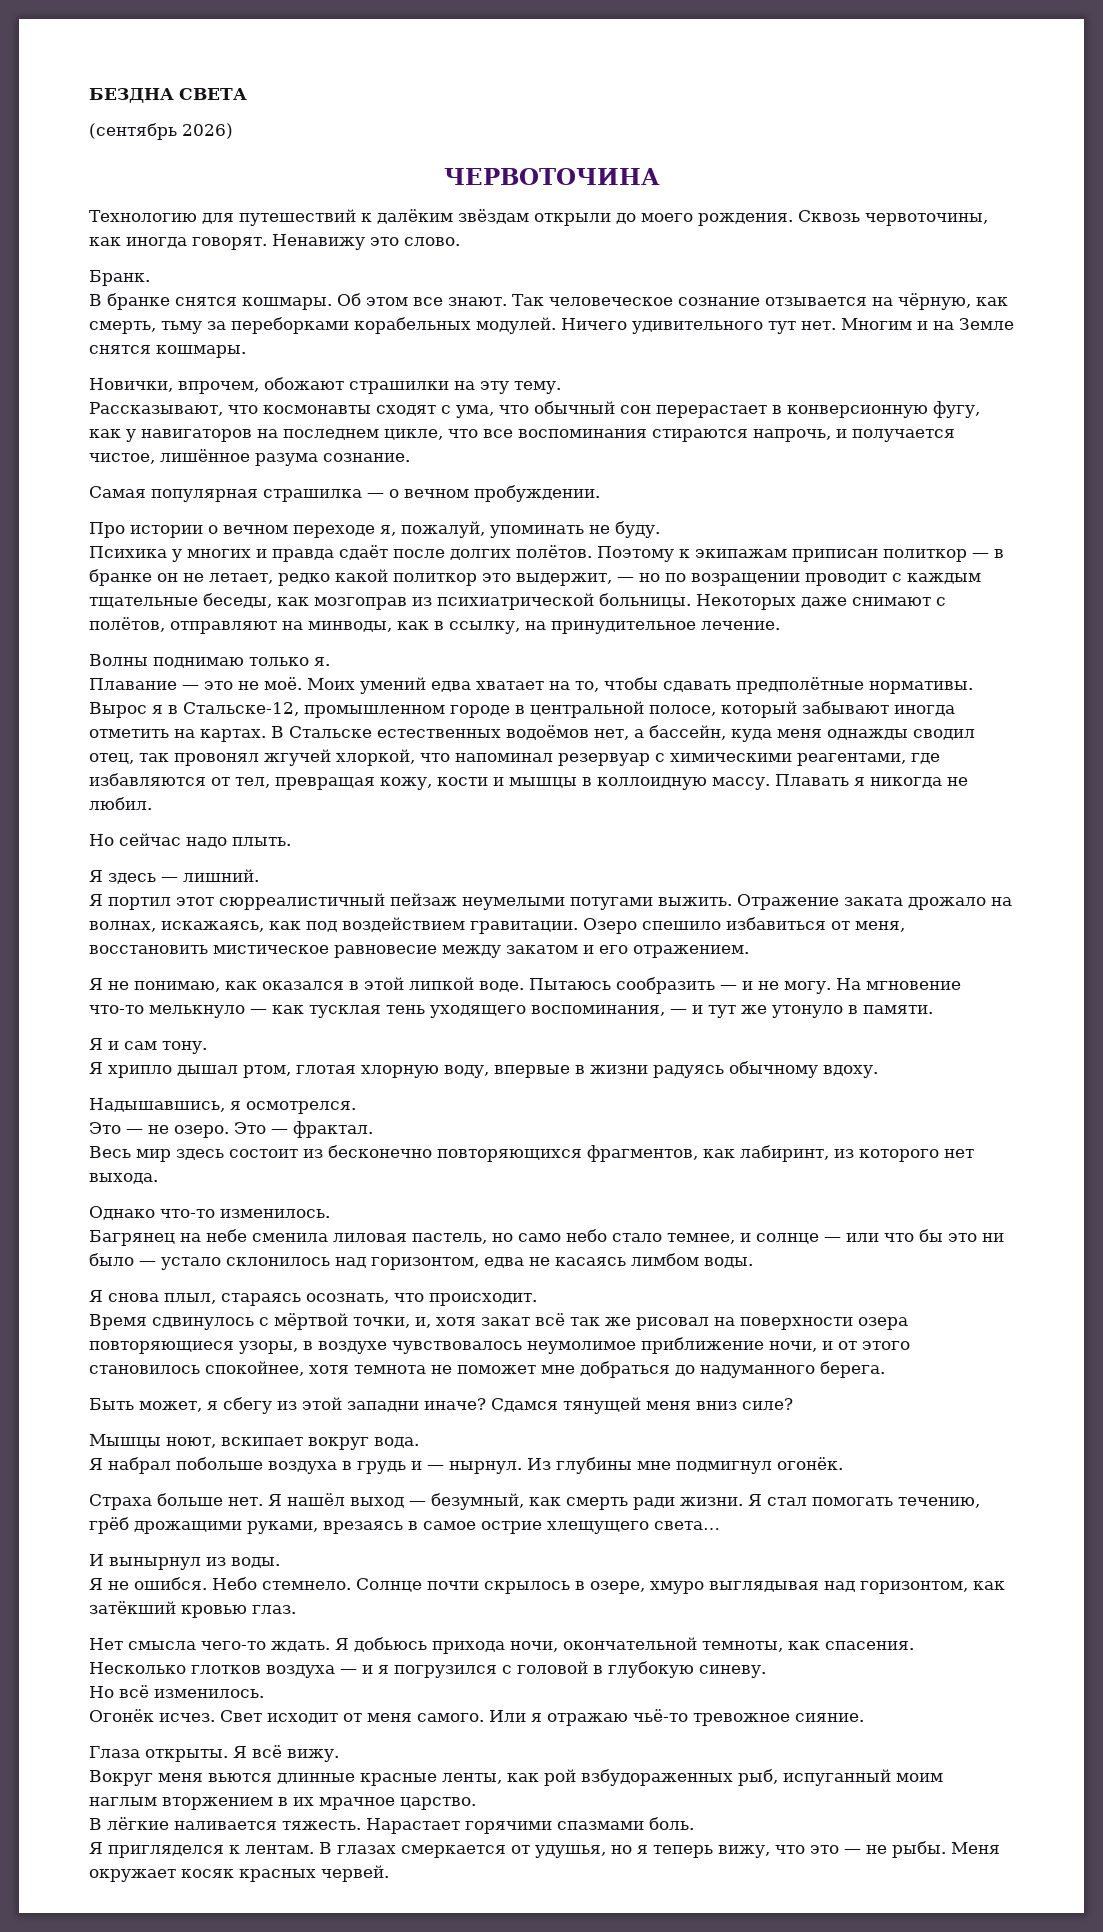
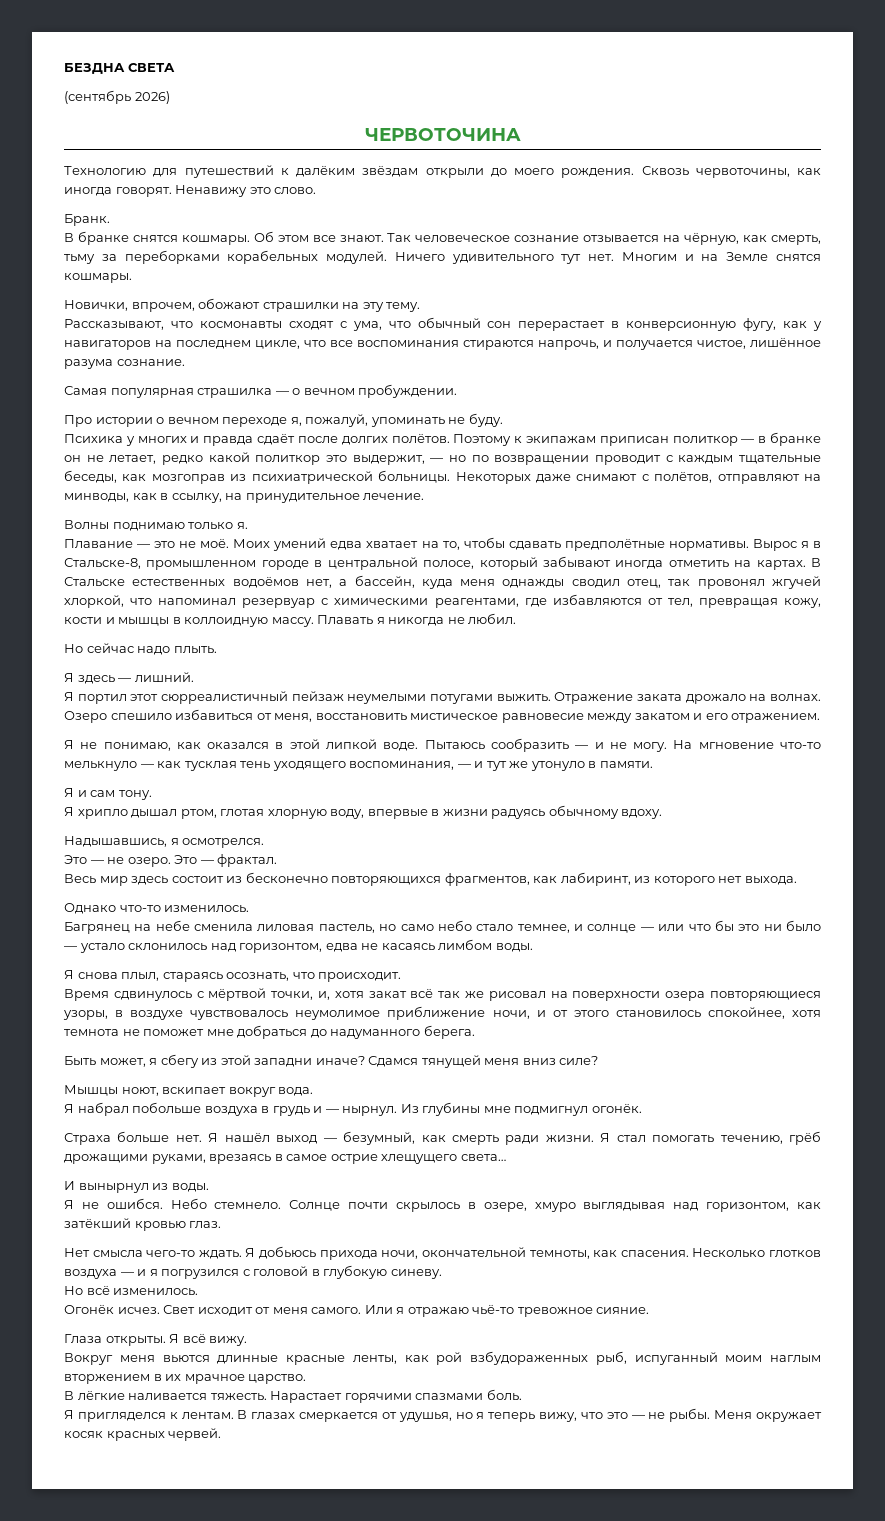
[691,573,800,586] возращении -> [494,455,590,465] возвращении
[183,702,299,716] Стальске-12, -> [64,558,141,569] Стальске-8,
[89,917,578,934] волнах, искажаясь, как под воздействием гравитации. -> [769,694,821,701] волнах.

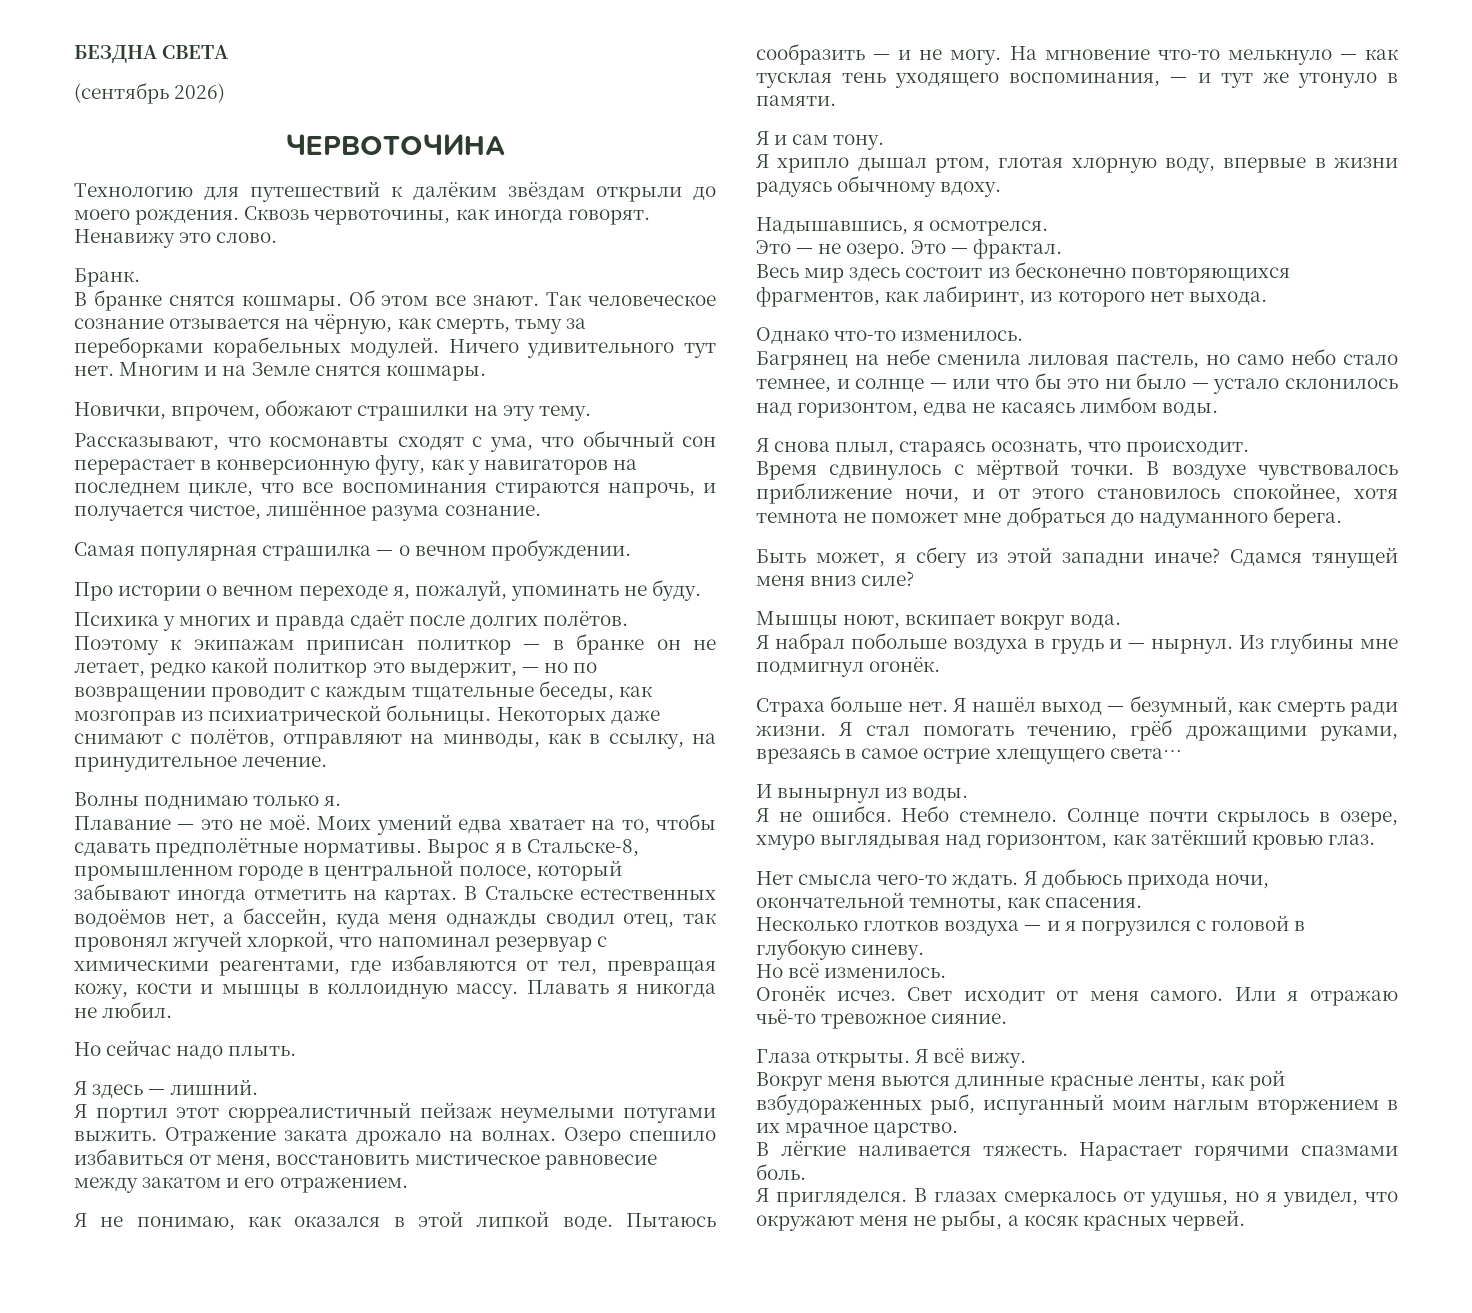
[271,988,821,1001] [63,1010,124,1020] точки, и, хотя закат всё так же рисовал на поверхности озера повторяющиеся узоры, в -> [1071,461,1160,475] точки. В
[295,1010,381,1020] неумолимое -> (1398, 472) none
(689, 1253) none -> (1143, 902) //
[77,1412,234,1422] пригляделся к лентам. -> [775,1191,907,1207] пригляделся.
[299,1412,379,1422] смеркается -> [1003,1191,1116,1207] смеркалось
[488,1408,823,1422] теперь вижу, что это — не рыбы. Меня окружает -> [1283,1191,1398,1207] [756,1209,1019,1231] увидел, что окружают меня не рыбы, а

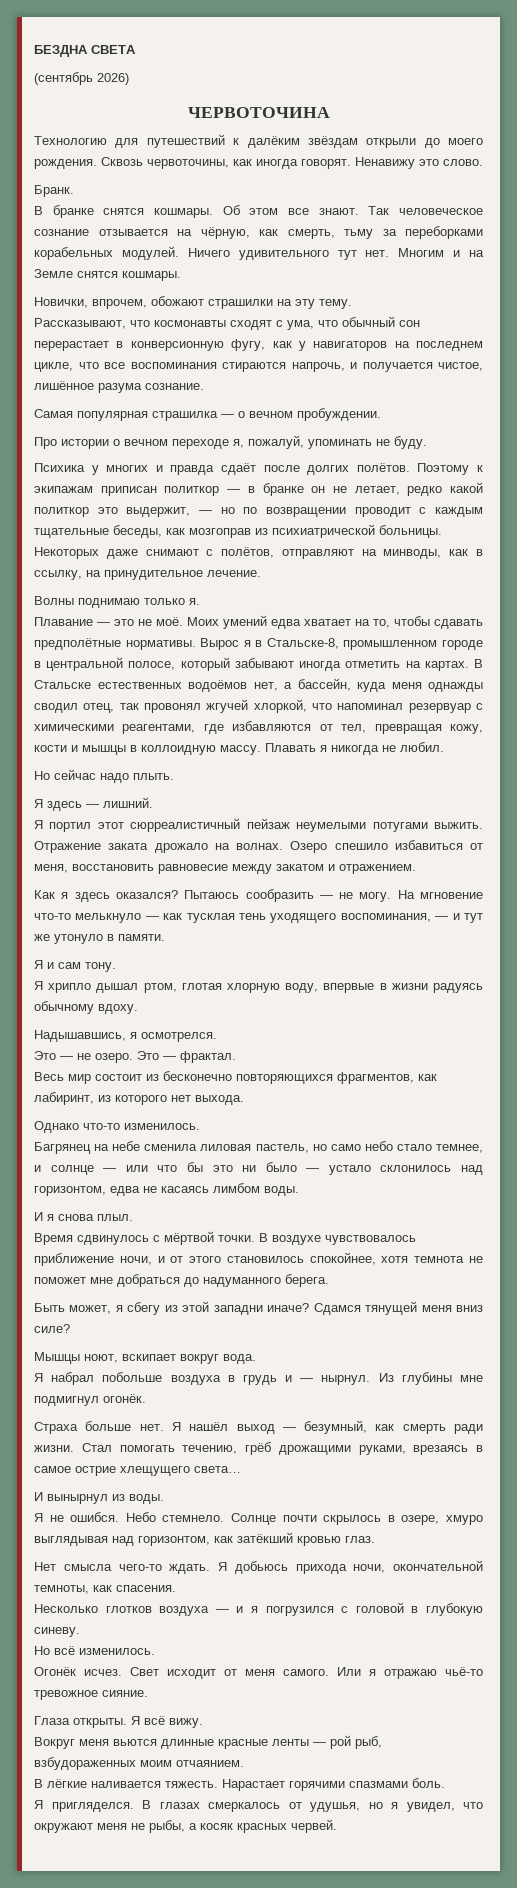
[414,1154,540,1165] мистическое -> (154, 867) none
[244,1177,275,1188] его -> (335, 867) none
[74,1211,613,1231] Я не понимаю, как оказался в этой липкой воде. -> [34,890,178,902] Как я здесь оказался?
[898,50,912,60] и -> (333, 897) none
[849,267,901,282] здесь -> (91, 1079) none
[756,438,1249,457] Я снова плыл, стараясь осознать, что происходит. -> [34,1212,133,1221] И я снова плыл.
[839,722,910,736] Я стал -> [81,1443,112,1452] Стал
[1137,1070,1285,1091] [756,1093,1398,1115] [756,1122,959,1138] ленты, как рой взбудораженных рыб, испуганный моим наглым вторжением в их мрачное царство. -> [272,1735,382,1749] [34,1757,244,1770] ленты — рой рыб, взбудораженных моим отчаянием.

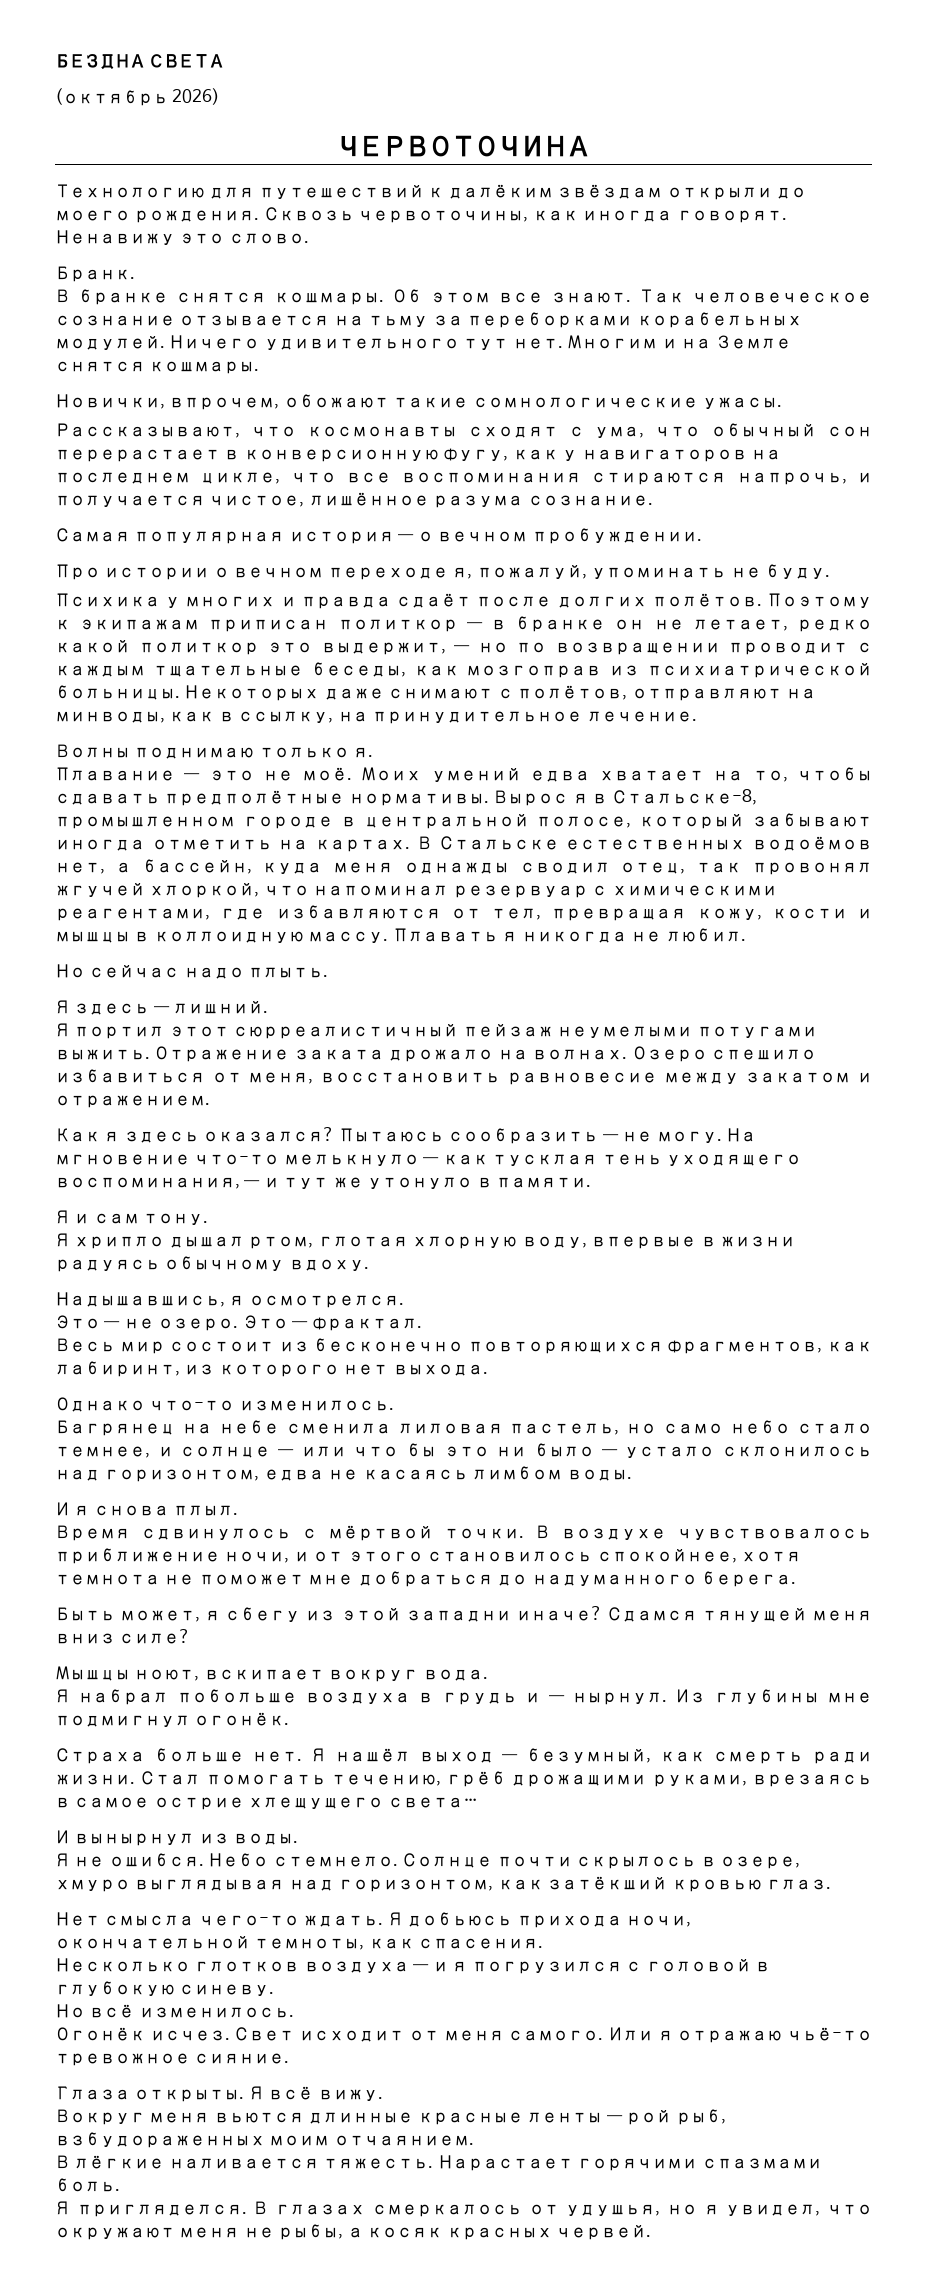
[34,72,93,85] (сентябрь -> [55,88,168,106] (октябрь
[200,227,335,239] чёрную, как смерть, -> (364, 320) none
[208,299,352,309] страшилки на эту тему. -> [393,397,783,410] такие сомнологические ужасы.
[152,411,218,421] страшилка -> [288,531,394,544] история

